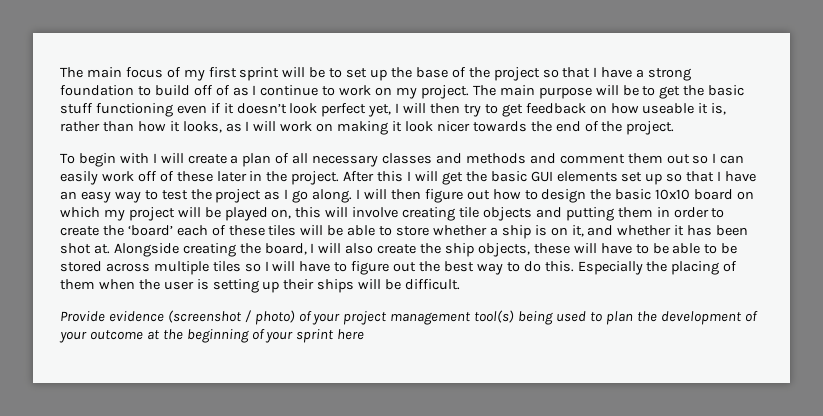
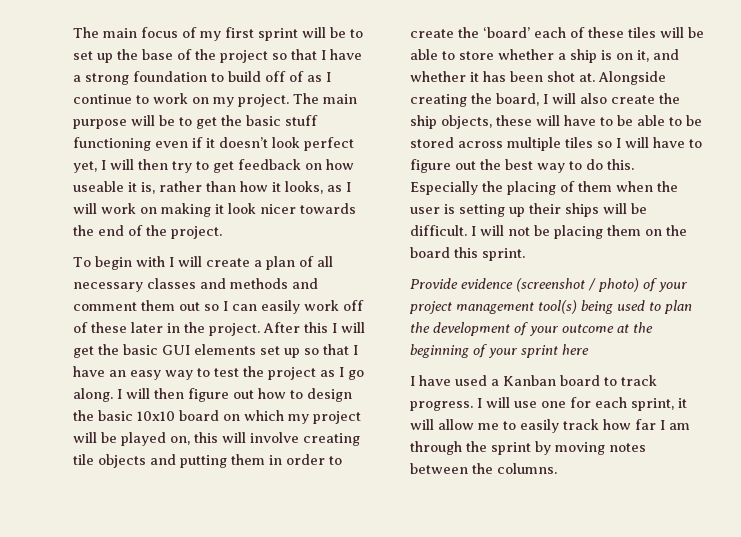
(461, 284) none -> [471,225,687,239] [410,247,525,261] I will not be placing them on the board this sprint.
(365, 334) none -> [410,375,657,386] [410,397,687,411] [410,419,690,433] [410,441,646,455] [410,463,557,474] // I have used a Kanban board to track progress. I will use one for each sprint, it will allow me to easily track how far I am through the sprint by moving notes between the columns.

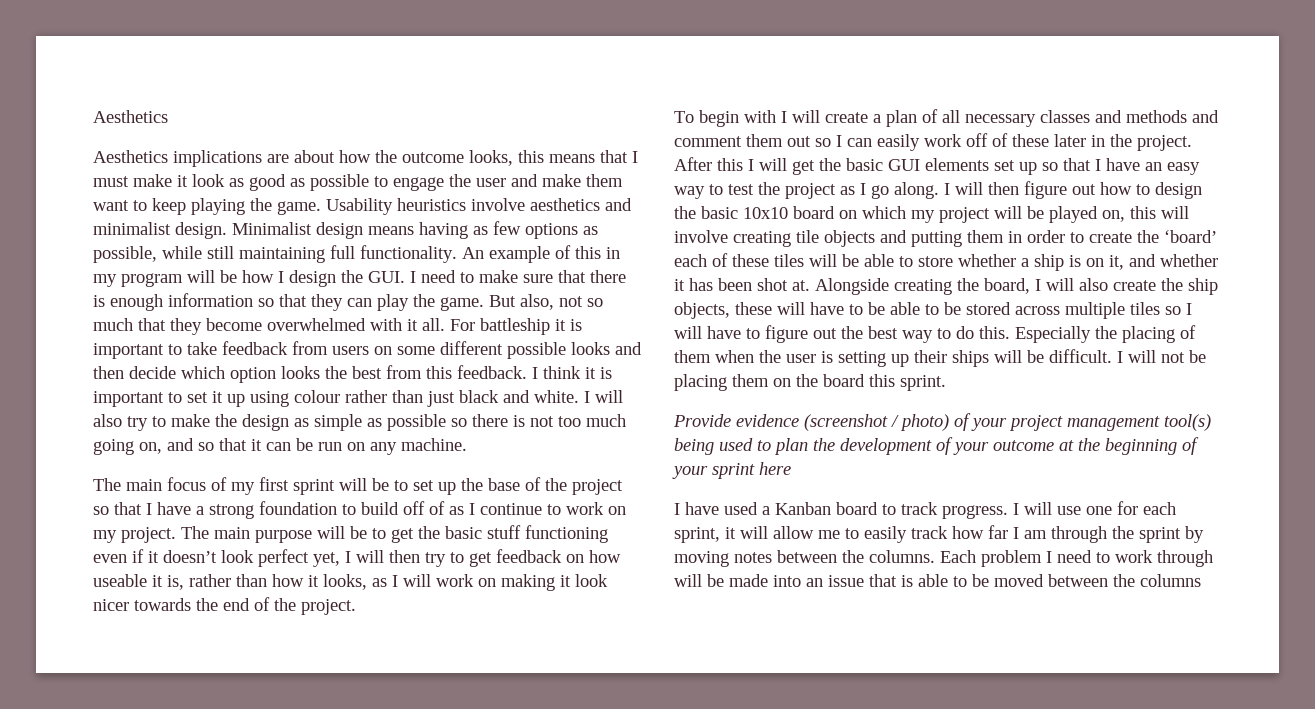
(73, 32) none -> [93,110,168,123] [93,150,638,167] [93,174,623,191] [93,198,632,215] [93,221,598,239] [93,245,620,263] [93,270,626,287] [93,293,603,311] [93,318,582,335] [93,341,642,359] [93,365,612,383] [93,390,623,407] [93,414,626,431] [93,438,467,455] Aesthetics // Aesthetics implications are about how the outcome looks, this means that I must make it look as good as possible to engage the user and make them want to keep playing the game. Usability heuristics involve aesthetics and minimalist design. Minimalist design means having as few options as possible, while still maintaining full functionality. An example of this in my program will be how I design the GUI. I need to make sure that there is enough information so that they can play the game. But also, not so much that they become overwhelmed with it all. For battleship it is important to take feedback from users on some different possible looks and then decide which option looks the best from this feedback. I think it is important to set it up using colour rather than just black and white. I will also try to make the design as simple as possible so there is not too much going on, and so that it can be run on any machine. //
(557, 468) none -> [940,550,1213,567] [674,574,1201,587] Each problem I need to work through will be made into an issue that is able to be moved between the columns

